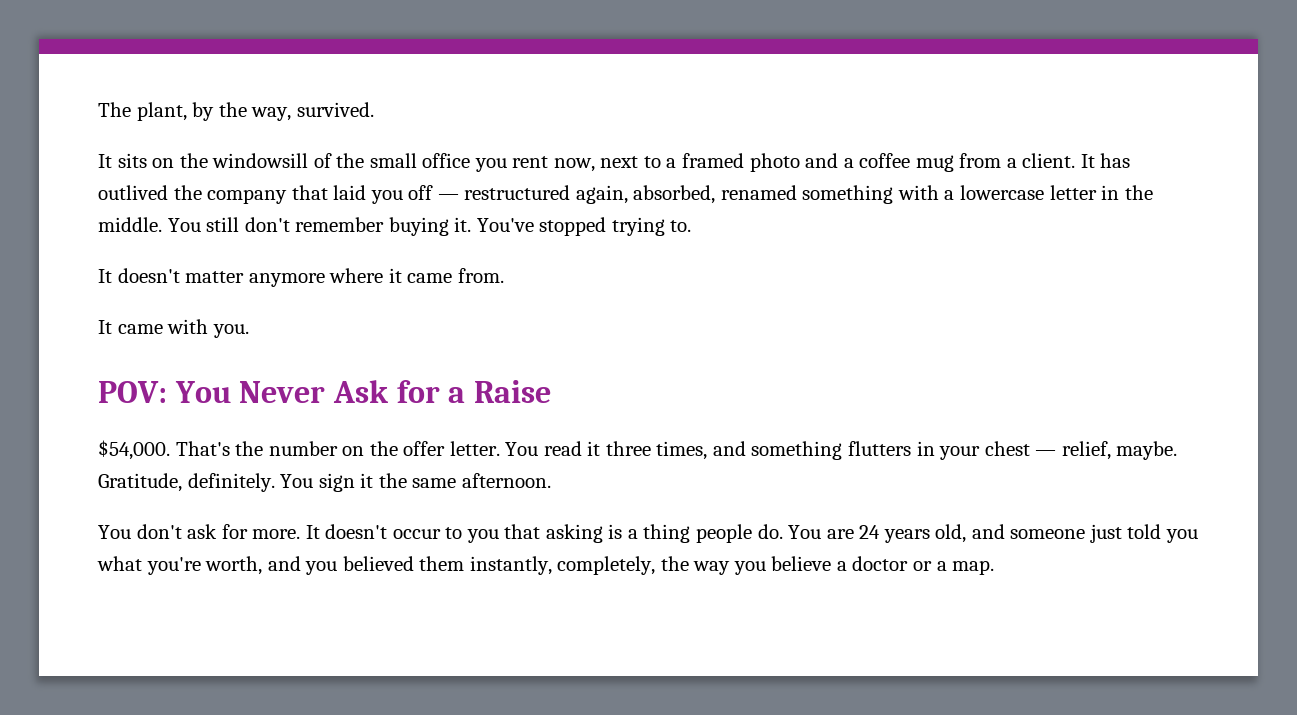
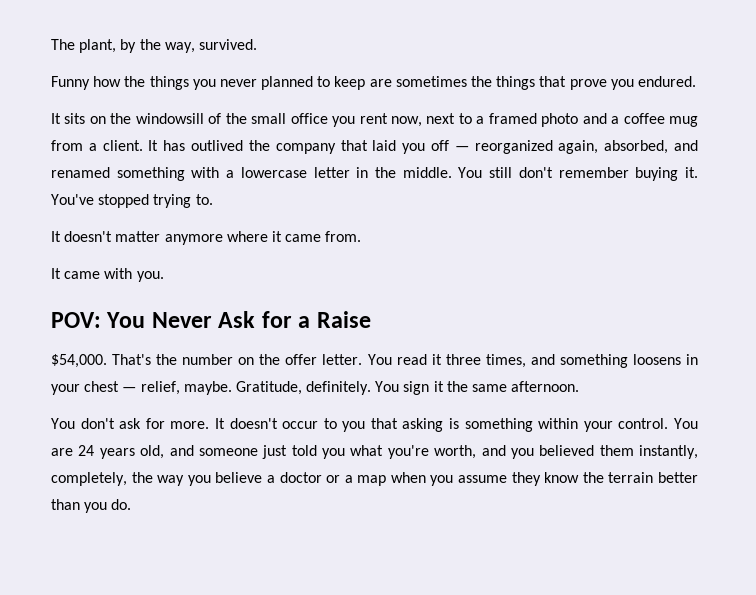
(374, 109) none -> [51,76,696,90] // Funny how the things you never planned to keep are sometimes the things that prove you endured.
[464,185,571,200] restructured -> [474,140,553,154] reorganized
(716, 194) none -> [674,140,698,151] and
[848,441,912,456] flutters -> [632,354,681,365] loosens
[627,524,783,543] a thing people do. -> [464,418,669,432] something within your control.
[952,560,995,575] map. -> [357,472,698,486] [51,499,132,513] map when you assume they know the terrain better than you do.

